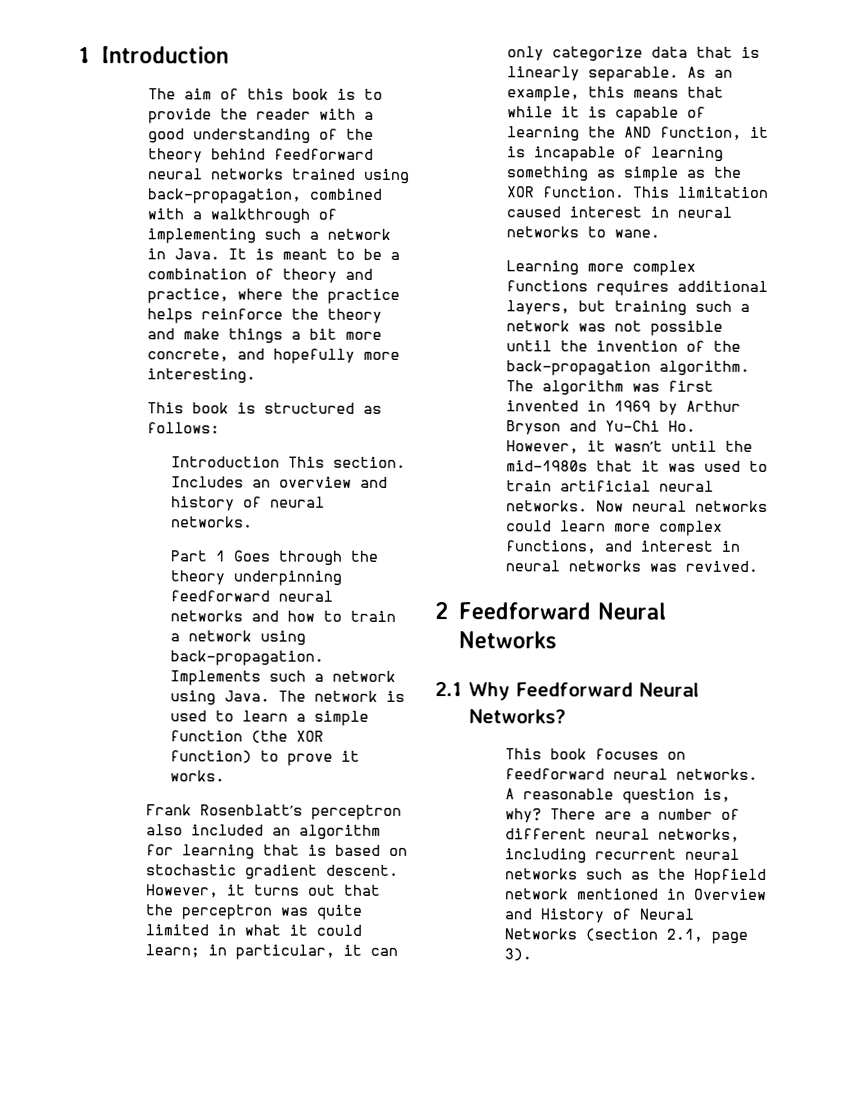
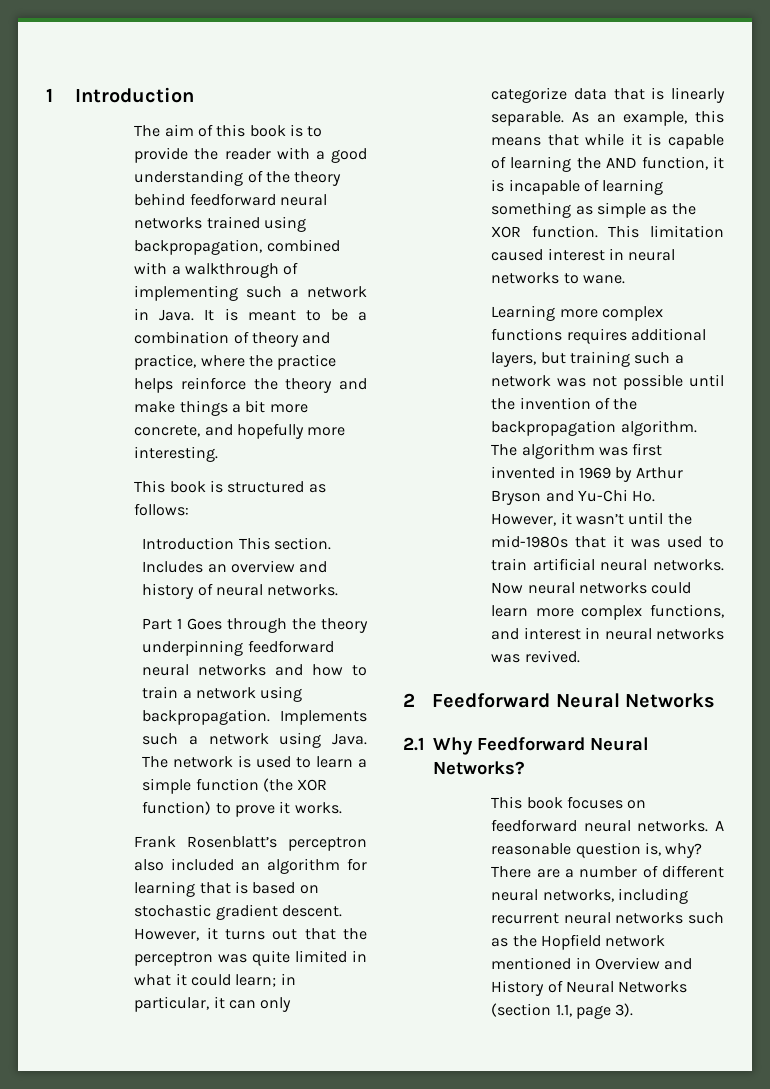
[147,188,303,204] back-propagation, -> [134,239,263,255] backpropagation,
[169,650,324,666] back-propagation. -> [142,709,271,725] backpropagation.
[506,360,652,376] back-propagation -> [491,420,617,436] backpropagation
[666,928,704,942] 2.1, -> [555,1004,572,1017] 1.1,

